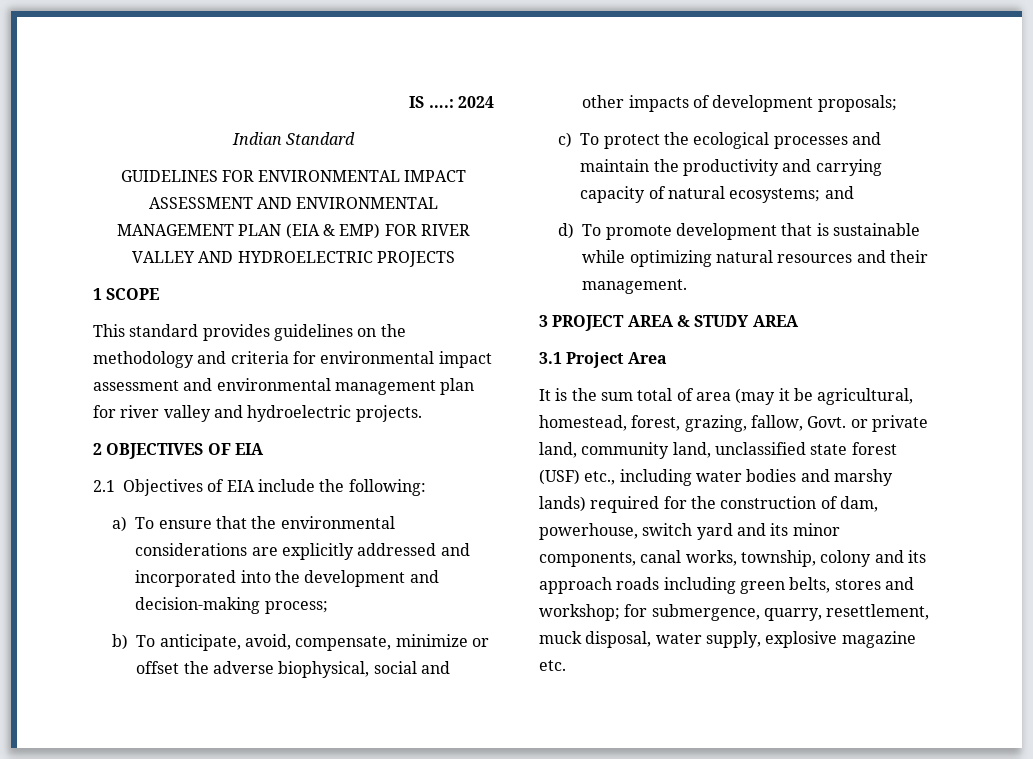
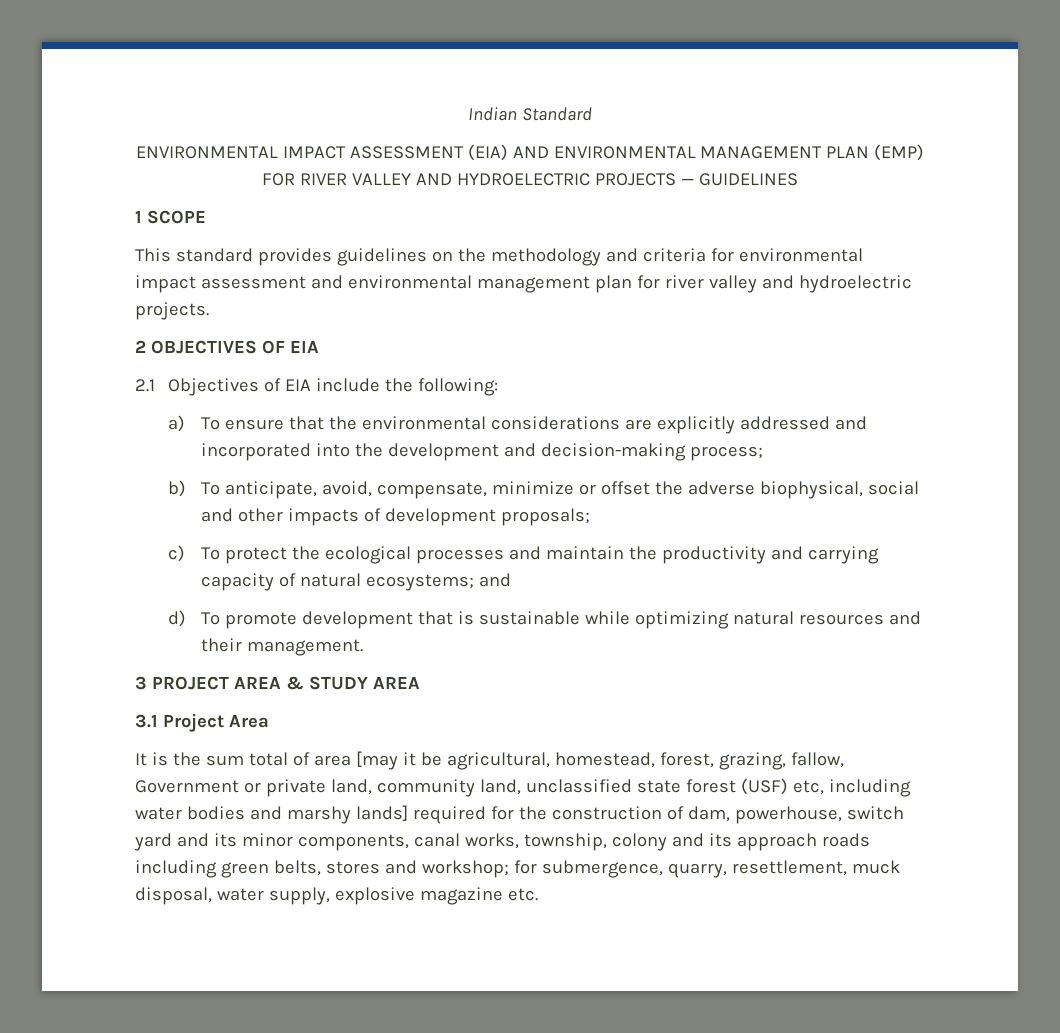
[409,96,494,108] IS ….: 2024 // -> (468, 114) none
[120,170,254,182] GUIDELINES FOR -> (592, 114) none
(253, 203) none -> [467,144,508,161] (EIA)
[285,223,381,239] (EIA & EMP) -> [874,144,925,161] (EMP)
(455, 259) none -> [680,173,798,186] — GUIDELINES
[735,388,776,405] (may -> [355,751,398,770] [may
[807,416,847,428] Govt. -> [135,780,239,793] Government
[584,471,616,485] etc., -> [792,780,824,795] etc,
[539,496,586,512] lands) -> [355,805,408,821] lands]

